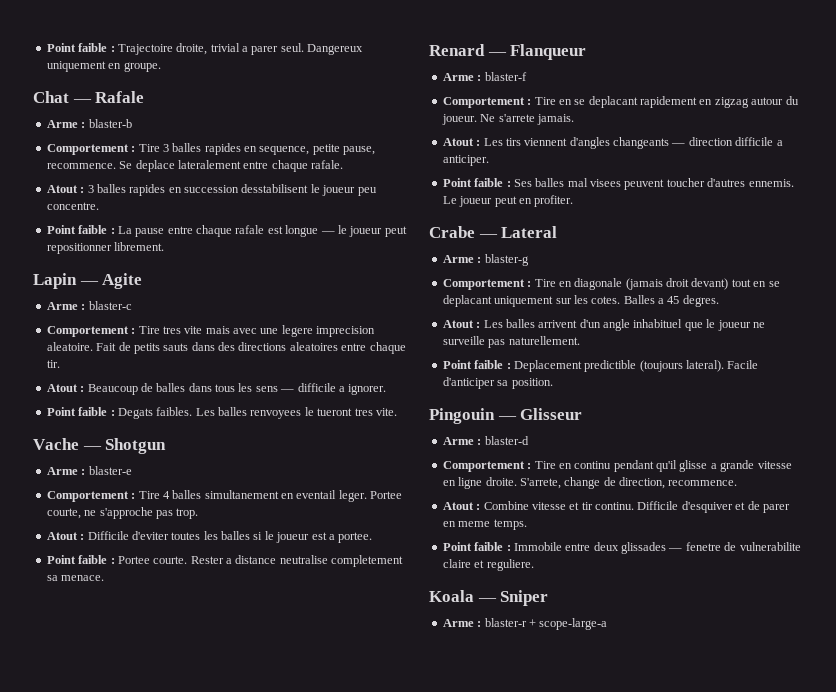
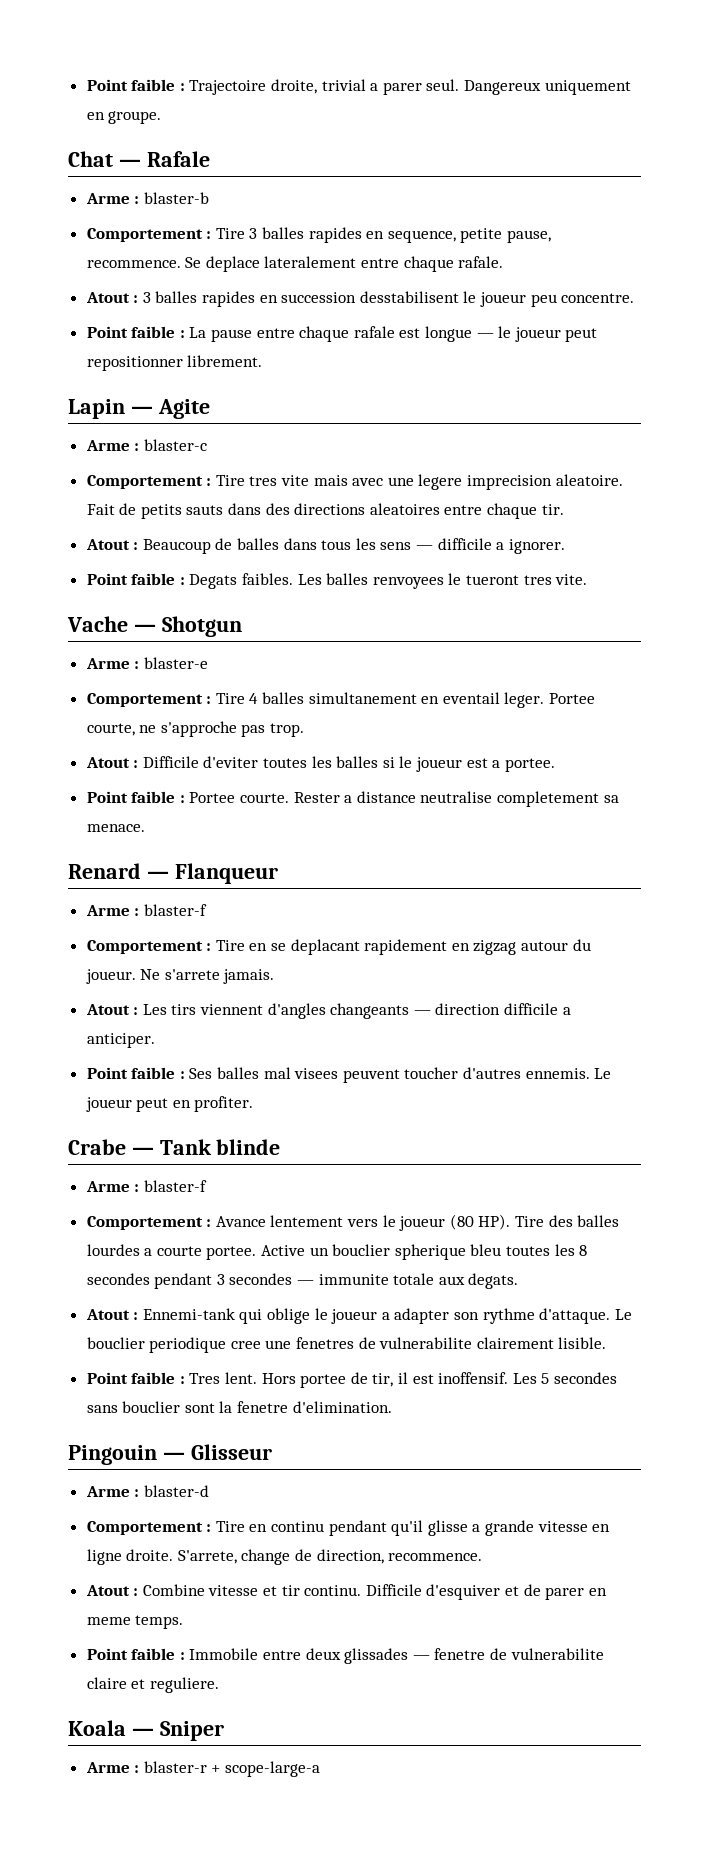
[501,226,558,238] [442,254,529,266] [442,278,780,290] [442,295,719,307] [442,319,765,331] [442,336,580,348] [442,360,759,372] [442,377,553,389] Lateral // Arme : blaster-g // Comportement : Tire en diagonale (jamais droit devant) tout en se deplacant uniquement sur les cotes. Balles a 45 degres. // Atout : Les balles arrivent d'un angle inhabituel que le joueur ne surveille pas naturellement. // Point faible : Deplacement predictible (toujours lateral). Facile d'anticiper sa position. -> [159,1139,281,1155] [85,1180,207,1192] [86,1214,620,1231] [86,1244,588,1260] [86,1273,519,1289] [85,1308,632,1324] [86,1337,607,1353] [86,1372,617,1388] [86,1401,392,1413] Tank blinde // Arme : blaster-f // Comportement : Avance lentement vers le joueur (80 HP). Tire des balles lourdes a courte portee. Active un bouclier spherique bleu toutes les 8 secondes pendant 3 secondes — immunite totale aux degats. // Atout : Ennemi-tank qui oblige le joueur a adapter son rythme d'attaque. Le bouclier periodique cree une fenetres de vulnerabilite clairement lisible. // Point faible : Tres lent. Hors portee de tir, il est inoffensif. Les 5 secondes sans bouclier sont la fenetre d'elimination.

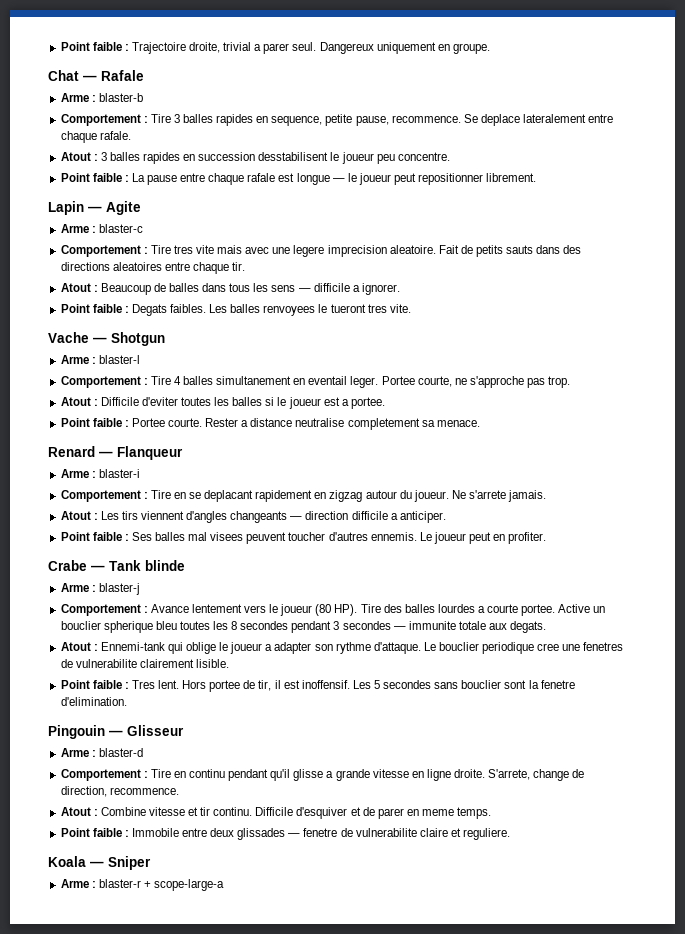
[143,657,208,669] blaster-e -> [98,355,140,364] blaster-l
[143,904,207,916] blaster-f -> [98,469,140,478] blaster-i
[143,1180,207,1192] blaster-f -> [98,583,140,595] blaster-j

